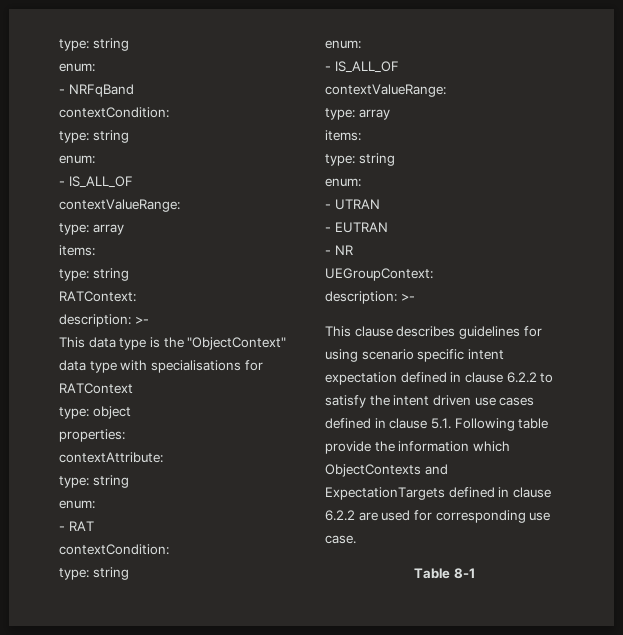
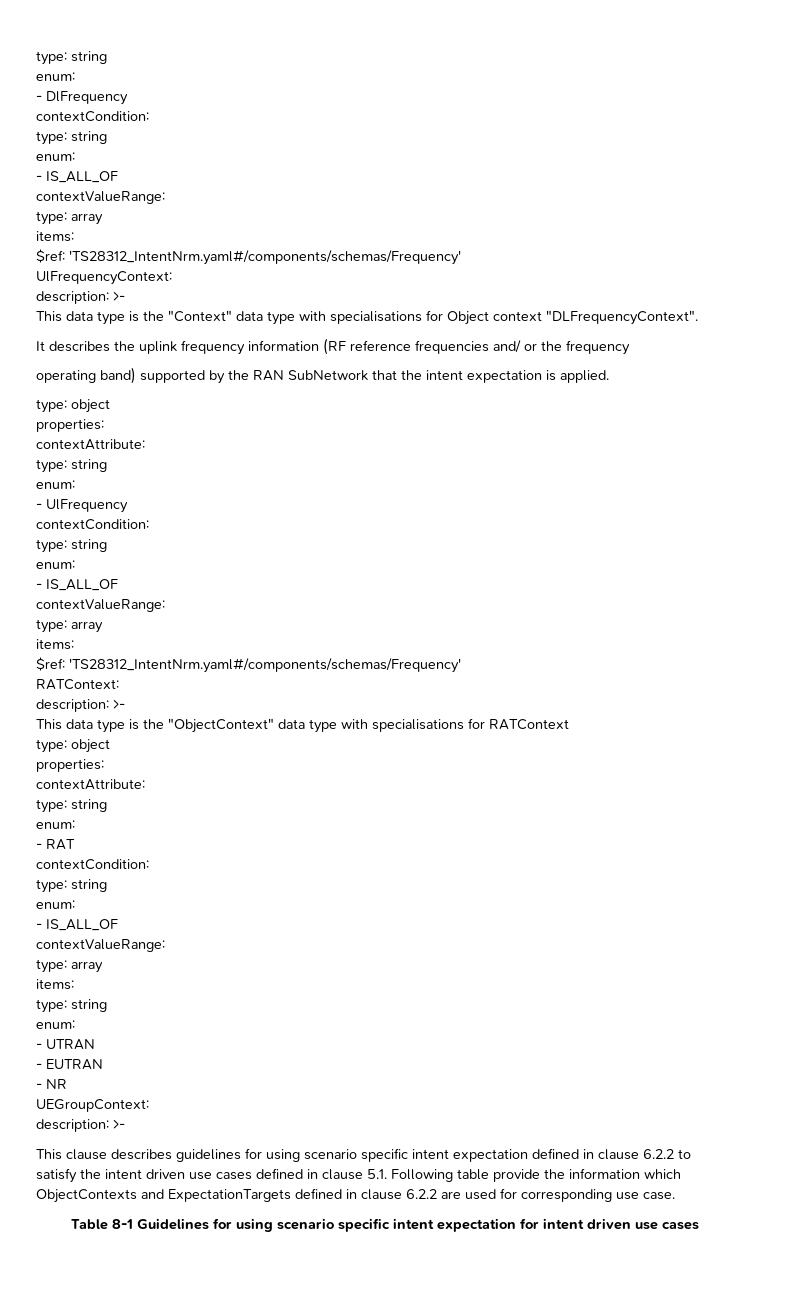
[59,38,129,51] [59,63,95,72] [59,84,134,97] type: string // enum: // - NRFqBand -> [36,51,107,65] [36,72,75,81] [36,91,128,105] type: string // enum: // - DlFrequency
[59,268,129,281] type: string -> [36,249,461,265] [36,271,172,285] [36,291,125,304] [36,310,698,325] [36,338,630,355] [36,367,609,384] [36,399,110,413] [36,419,104,432] [36,439,145,450] [36,459,107,473] [36,480,75,489] [36,499,128,513] [36,519,149,530] [36,539,107,553] [36,560,75,569] [36,579,118,591] [36,599,165,612] [36,619,103,633] [36,639,74,650] [36,657,461,673] $ref: 'TS28312_IntentNrm.yaml#/components/schemas/Frequency' // UlFrequencyContext: // description: >- // This data type is the "Context" data type with specialisations for Object context "DLFrequencyContext". // It describes the uplink frequency information (RF reference frequencies and/ or the frequency // operating band) supported by the RAN SubNetwork that the intent expectation is applied. // type: object // properties: // contextAttribute: // type: string // enum: // - UlFrequency // contextCondition: // type: string // enum: // - IS_ALL_OF // contextValueRange: // type: array // items: // $ref: 'TS28312_IntentNrm.yaml#/components/schemas/Frequency'
(475, 573) none -> [137,1218,699,1232] Guidelines for using scenario specific intent expectation for intent driven use cases

